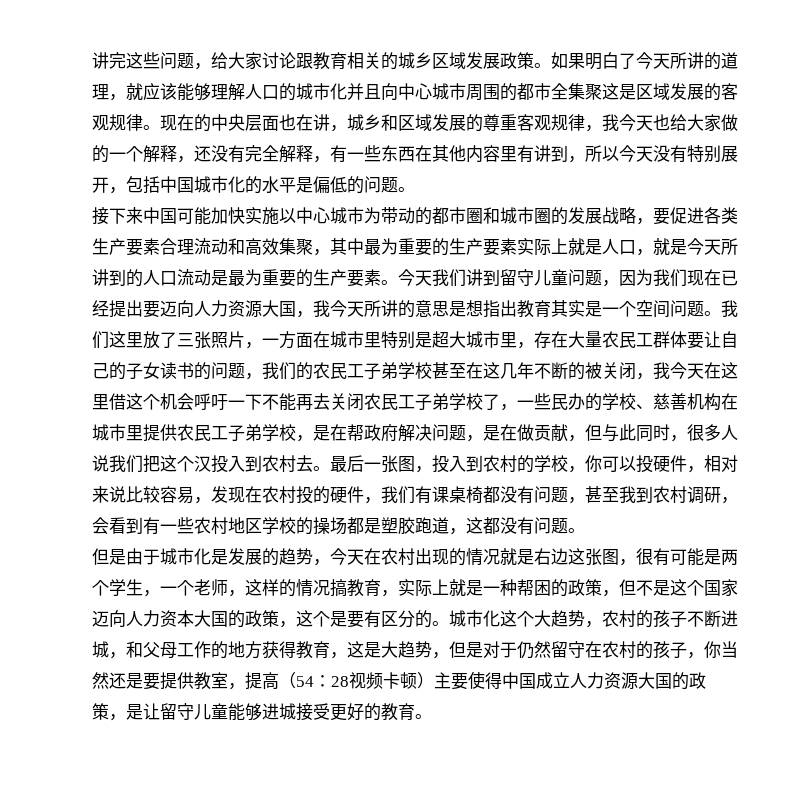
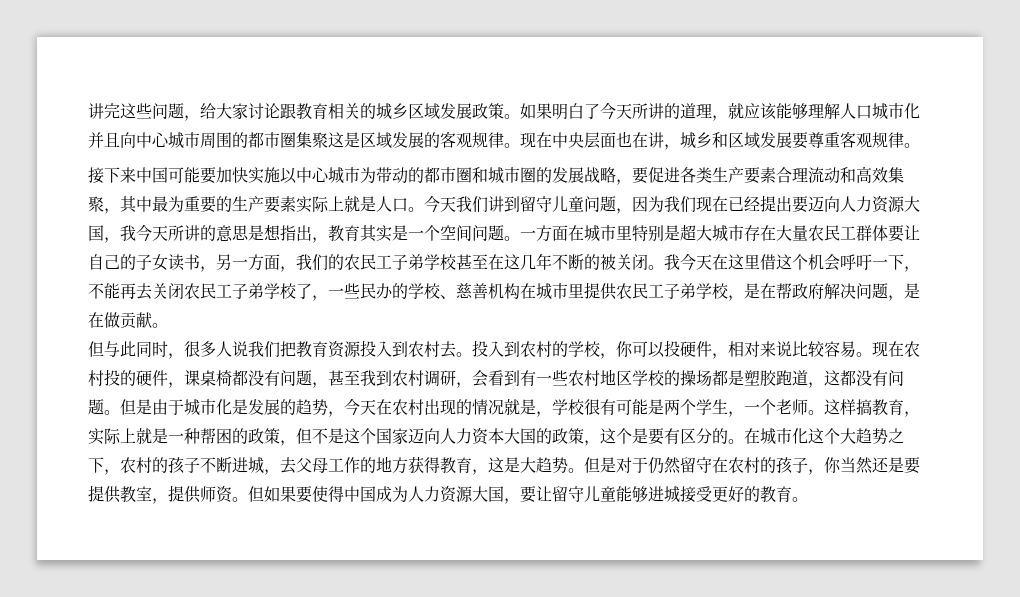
[279,83,296,101] 的 -> (872, 112) none
[551,83,568,100] 全 -> [280,132,296,148] 圈
[194,114,211,132] 的 -> (552, 140) none
[466,114,483,132] 的 -> [792,132,808,149] 要
[585,114,738,132] [92,145,738,163] [92,176,398,194] ，我今天也给大家做的一个解释，还没有完全解释，有一些东西在其他内容里有讲到，所以今天没有特别展开，包括中国城市化的水平是偏低的问题 -> (904, 140) none
(211, 216) none -> [200,167,216,184] 要
[636,238,738,256] [92,269,381,287] ，就是今天所讲到的人口流动是最为重要的生产要素 -> (408, 205) none
(517, 308) none -> [312,237,328,243] ，
[721,300,738,317] [92,331,262,349] 我们这里放了三张照片， -> (520, 238) none
[500,332,534,349] 里， -> (744, 233) none
[194,362,245,380] 的问题 -> [200,254,280,272] ，另一方面
[636,373,653,380] ， -> [648,265,664,270] 。
(262, 402) none -> [904,266,920,272] ，
[568,435,585,442] ， -> [152,323,168,328] 。 //
[160,455,211,472] 这个汉 -> [296,341,361,358] 教育资源
[330,455,432,473] 最后一张图， -> (472, 354) none
[194,486,228,504] ，发 -> [856,352,872,357] 。
[381,486,432,504] 我们有 -> (184, 385) none
(585, 530) // -> (120, 412) none
[534,548,636,566] 右边这张图， -> [536,399,585,417] ，学校
[228,579,330,597] ，这样的情况 -> [808,399,856,415] 。这样
(449, 623) none -> [744,428,760,444] 在
(585, 618) none -> [888,428,904,444] [88,457,104,473] 之下
[126,641,143,658] 和 -> [280,457,296,474] 去
[432,652,449,659] ， -> [568,468,584,473] 。
[262,672,451,690] 高（54：28视频卡顿）主 -> [184,486,296,503] 供师资。但如果
[553,672,706,690] [92,703,143,721] 立人力资源大国的政策，是 -> [392,486,536,504] 为人力资源大国，要

